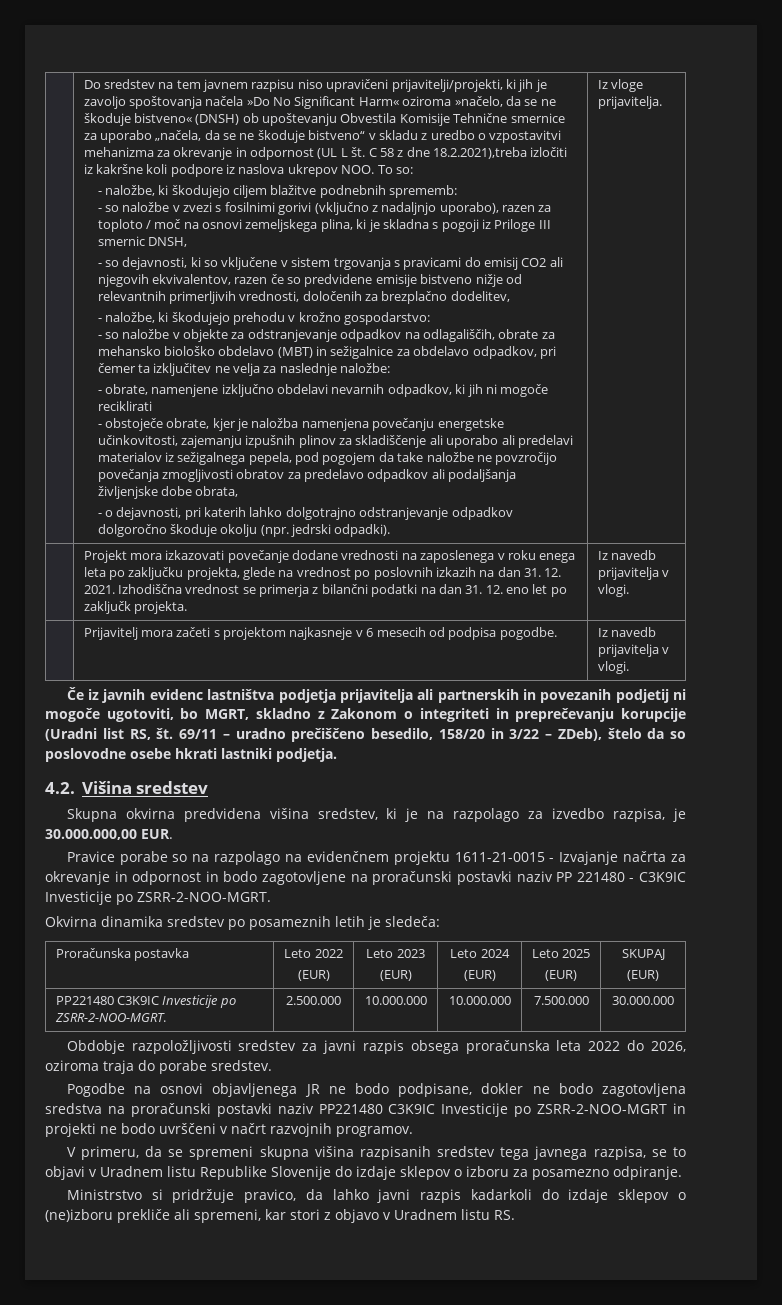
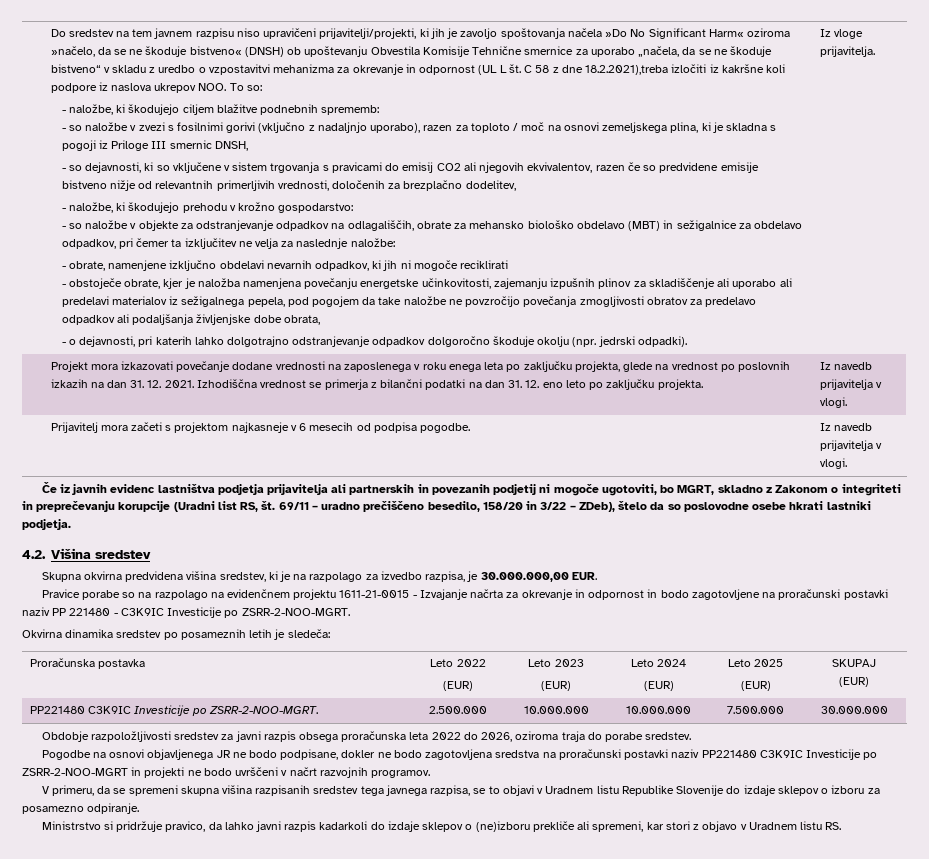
[532,584,567,597] [83,601,131,614] let po zaključk -> [565,379,655,390] leto po zaključku

